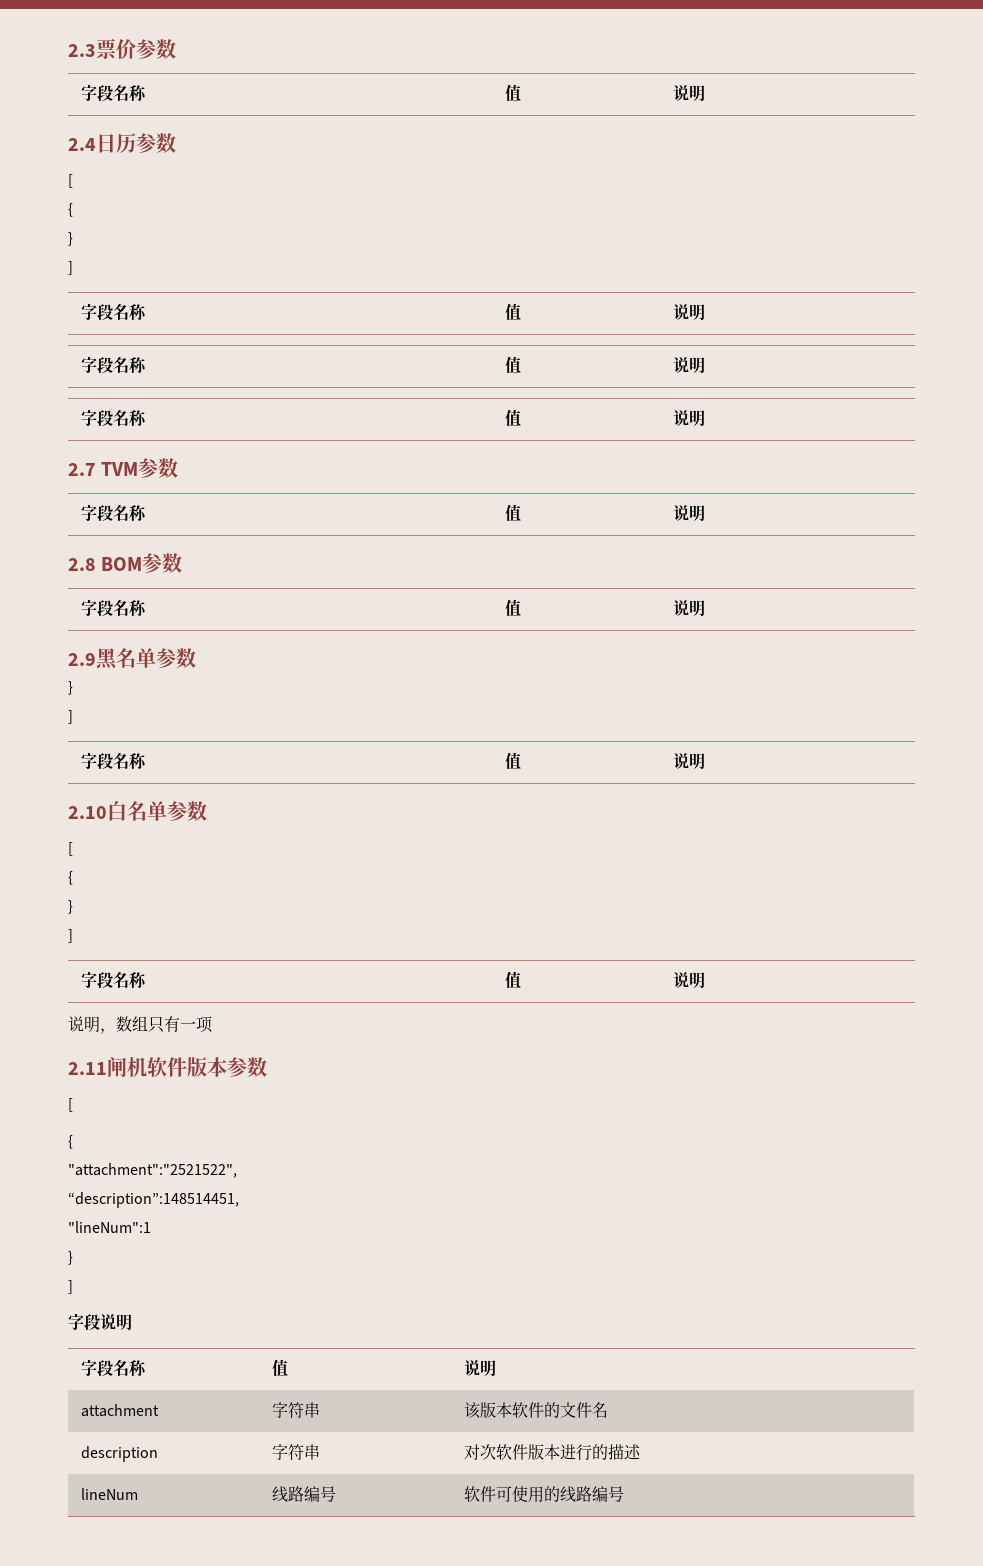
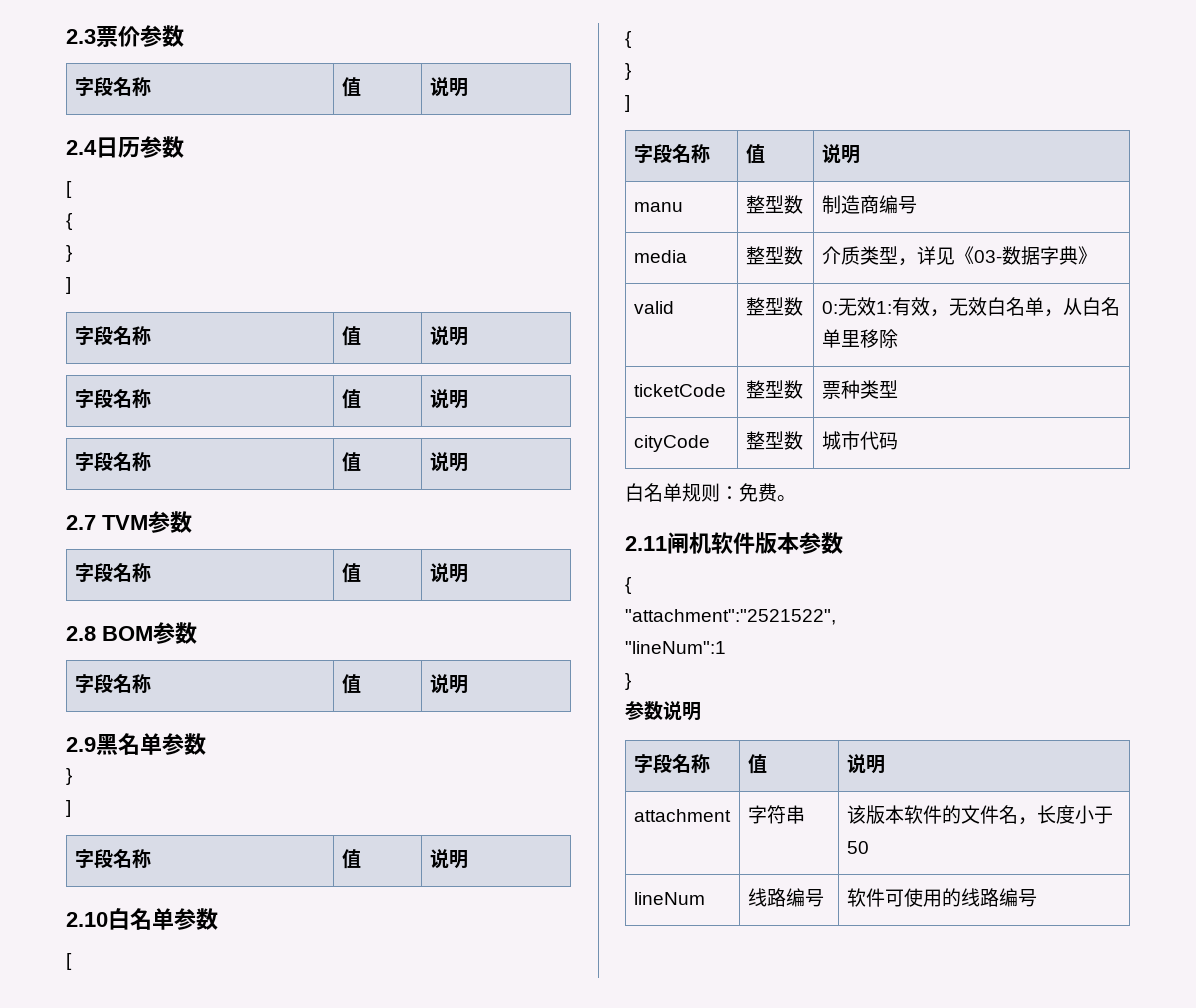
[68,1016,213,1034] // 说明，数组只有一项 -> [633,202,683,212] [745,195,803,214] [821,195,917,214] [633,250,687,263] [745,246,803,265] [821,246,1097,266] [633,301,674,314] [745,297,803,316] [821,297,1120,317] [821,329,898,348] [633,384,726,397] [745,380,803,399] [821,380,898,399] [633,435,710,452] [745,431,803,450] [821,431,898,450] [625,483,796,502] // manu | 整型数 | 制造商编号 // media | 整型数 | 介质类型，详见《03-数据字典》 // valid | 整型数 | 0:无效1:有效，无效白名单，从白名单里移除 // ticketCode | 整型数 | 票种类型 // cityCode | 整型数 | 城市代码 // 白名单规则：免费。
[68,1098,73,1112] // [ -> (843, 543) none
[68,1192,239,1208] // “description”:148514451, -> (836, 617) none
[68,1280,73,1294] [68,1314,100,1330] ] // 字段 -> [625,701,663,720] 参数
[80,1446,158,1462] [271,1444,320,1460] [463,1444,641,1461] // description | 字符串 | 对次软件版本进行的描述 -> [1017,805,1113,825] [846,841,869,854] ，长度小于50

